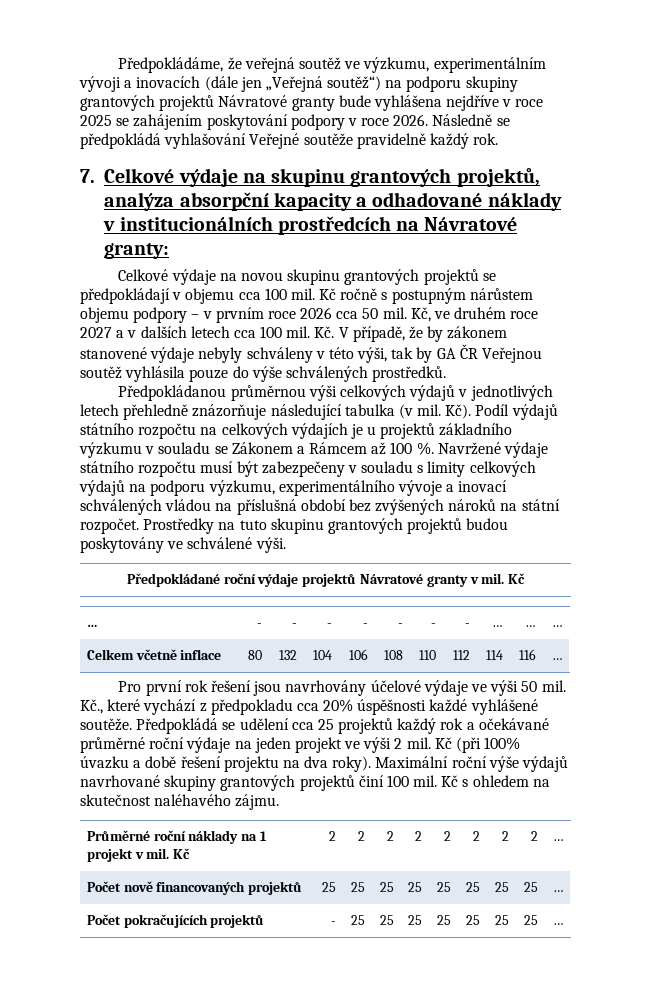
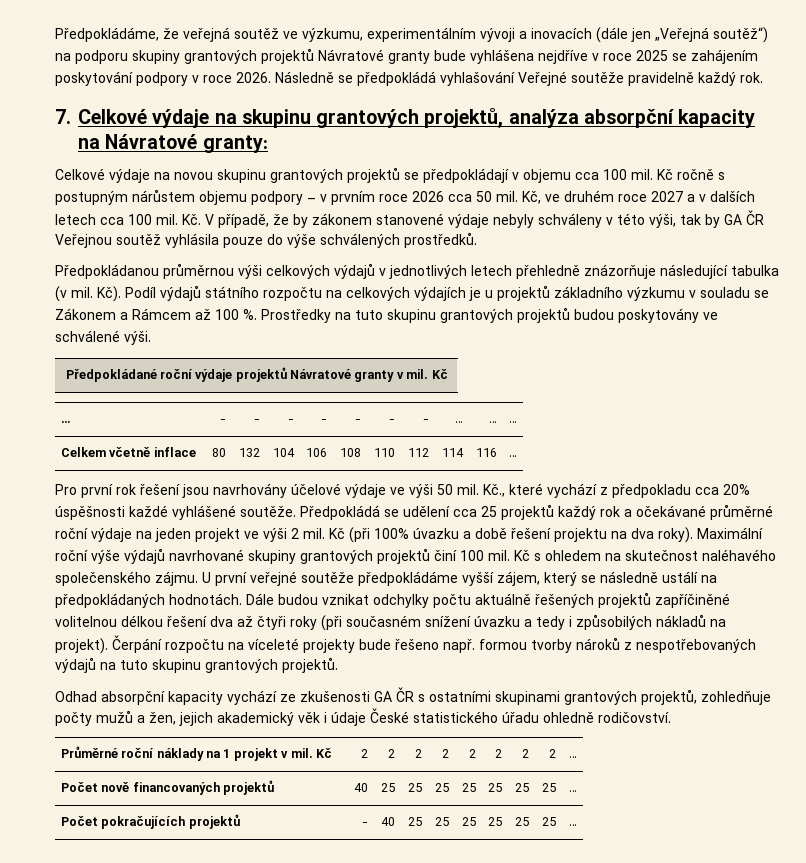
[356,192,562,211] [103,216,391,235] a odhadované náklady v institucionálních prostředcích -> (756, 118) none
[437,442,549,458] [80,461,536,477] [79,480,508,496] [80,499,560,515] [80,518,139,534] Navržené výdaje státního rozpočtu musí být zabezpečeny v souladu s limity celkových výdajů na podporu výzkumu, experimentálního vývoje a inovací schválených vládou na příslušná období bez zvýšených nároků na státní rozpočet. -> (257, 314) none
(232, 800) none -> [55,571,151,586] společenského
(280, 802) none -> [202,571,717,586] [55,592,730,608] [55,614,726,631] [55,635,756,654] [55,657,338,673] [55,687,771,705] [55,708,671,726] U první veřejné soutěže předpokládáme vyšší zájem, který se následně ustálí na předpokládaných hodnotách. Dále budou vznikat odchylky počtu aktuálně řešených projektů zapříčiněné volitelnou délkou řešení dva až čtyři roky (při současném snížení úvazku a tedy i způsobilých nákladů na projekt). Čerpání rozpočtu na víceleté projekty bude řešeno např. formou tvorby nároků z nespotřebovaných výdajů na tuto skupinu grantových projektů. // Odhad absorpční kapacity vychází ze zkušenosti GA ČR s ostatními skupinami grantových projektů, zohledňuje počty mužů a žen, jejich akademický věk i údaje České statistického úřadu ohledně rodičovství.
[322,882,337,892] 25 -> [354,783,369,792] 40
[351,915,366,925] 25 -> [381,817,396,826] 40

